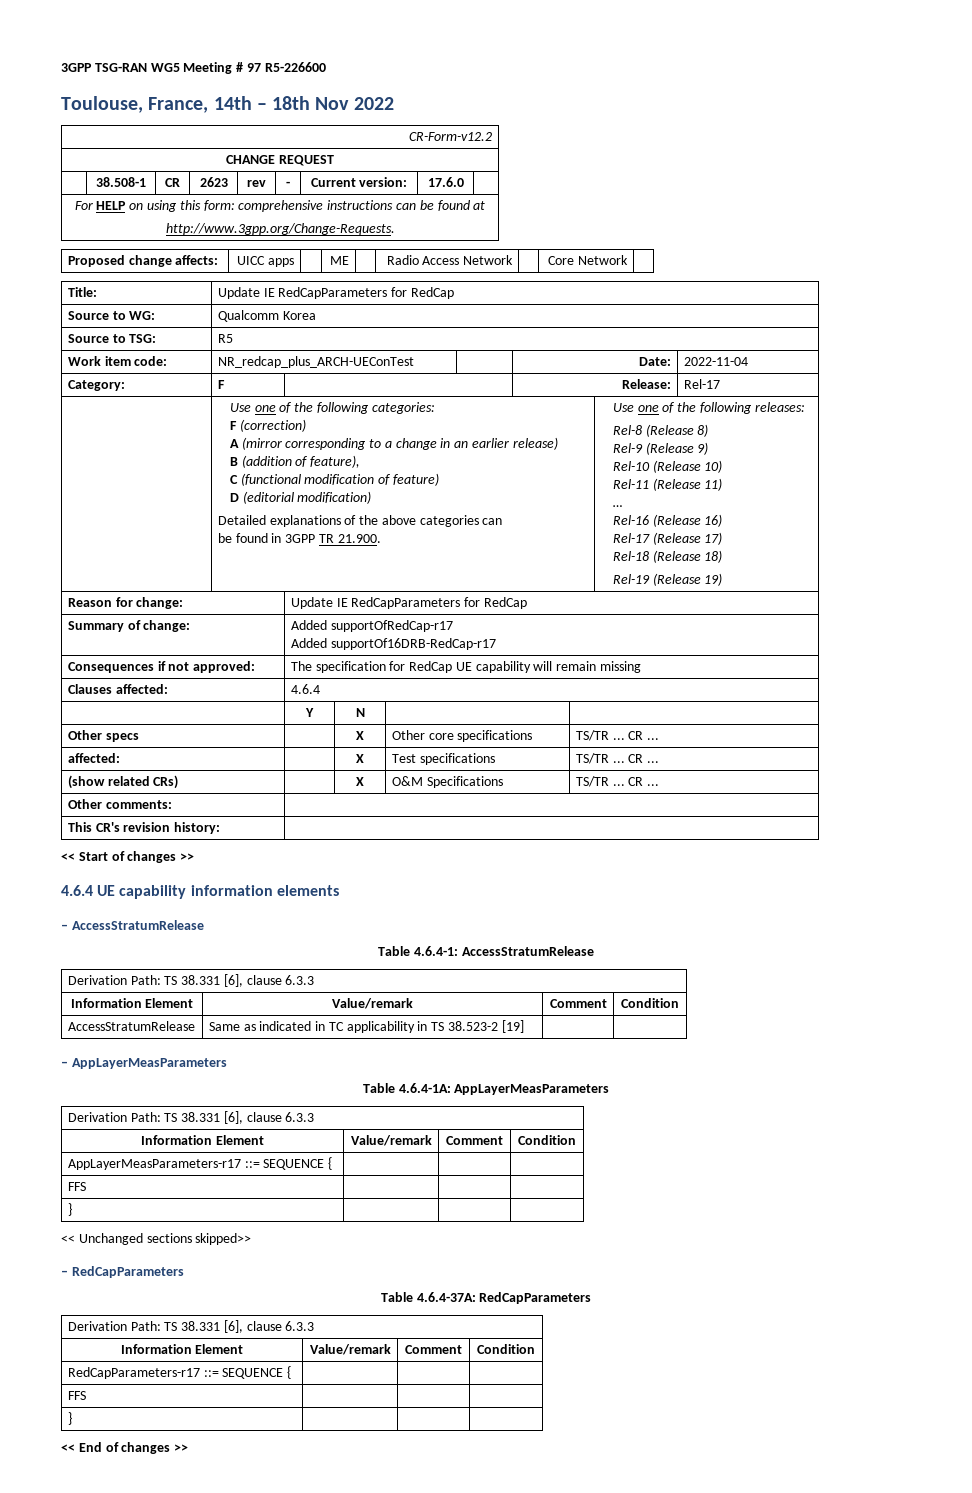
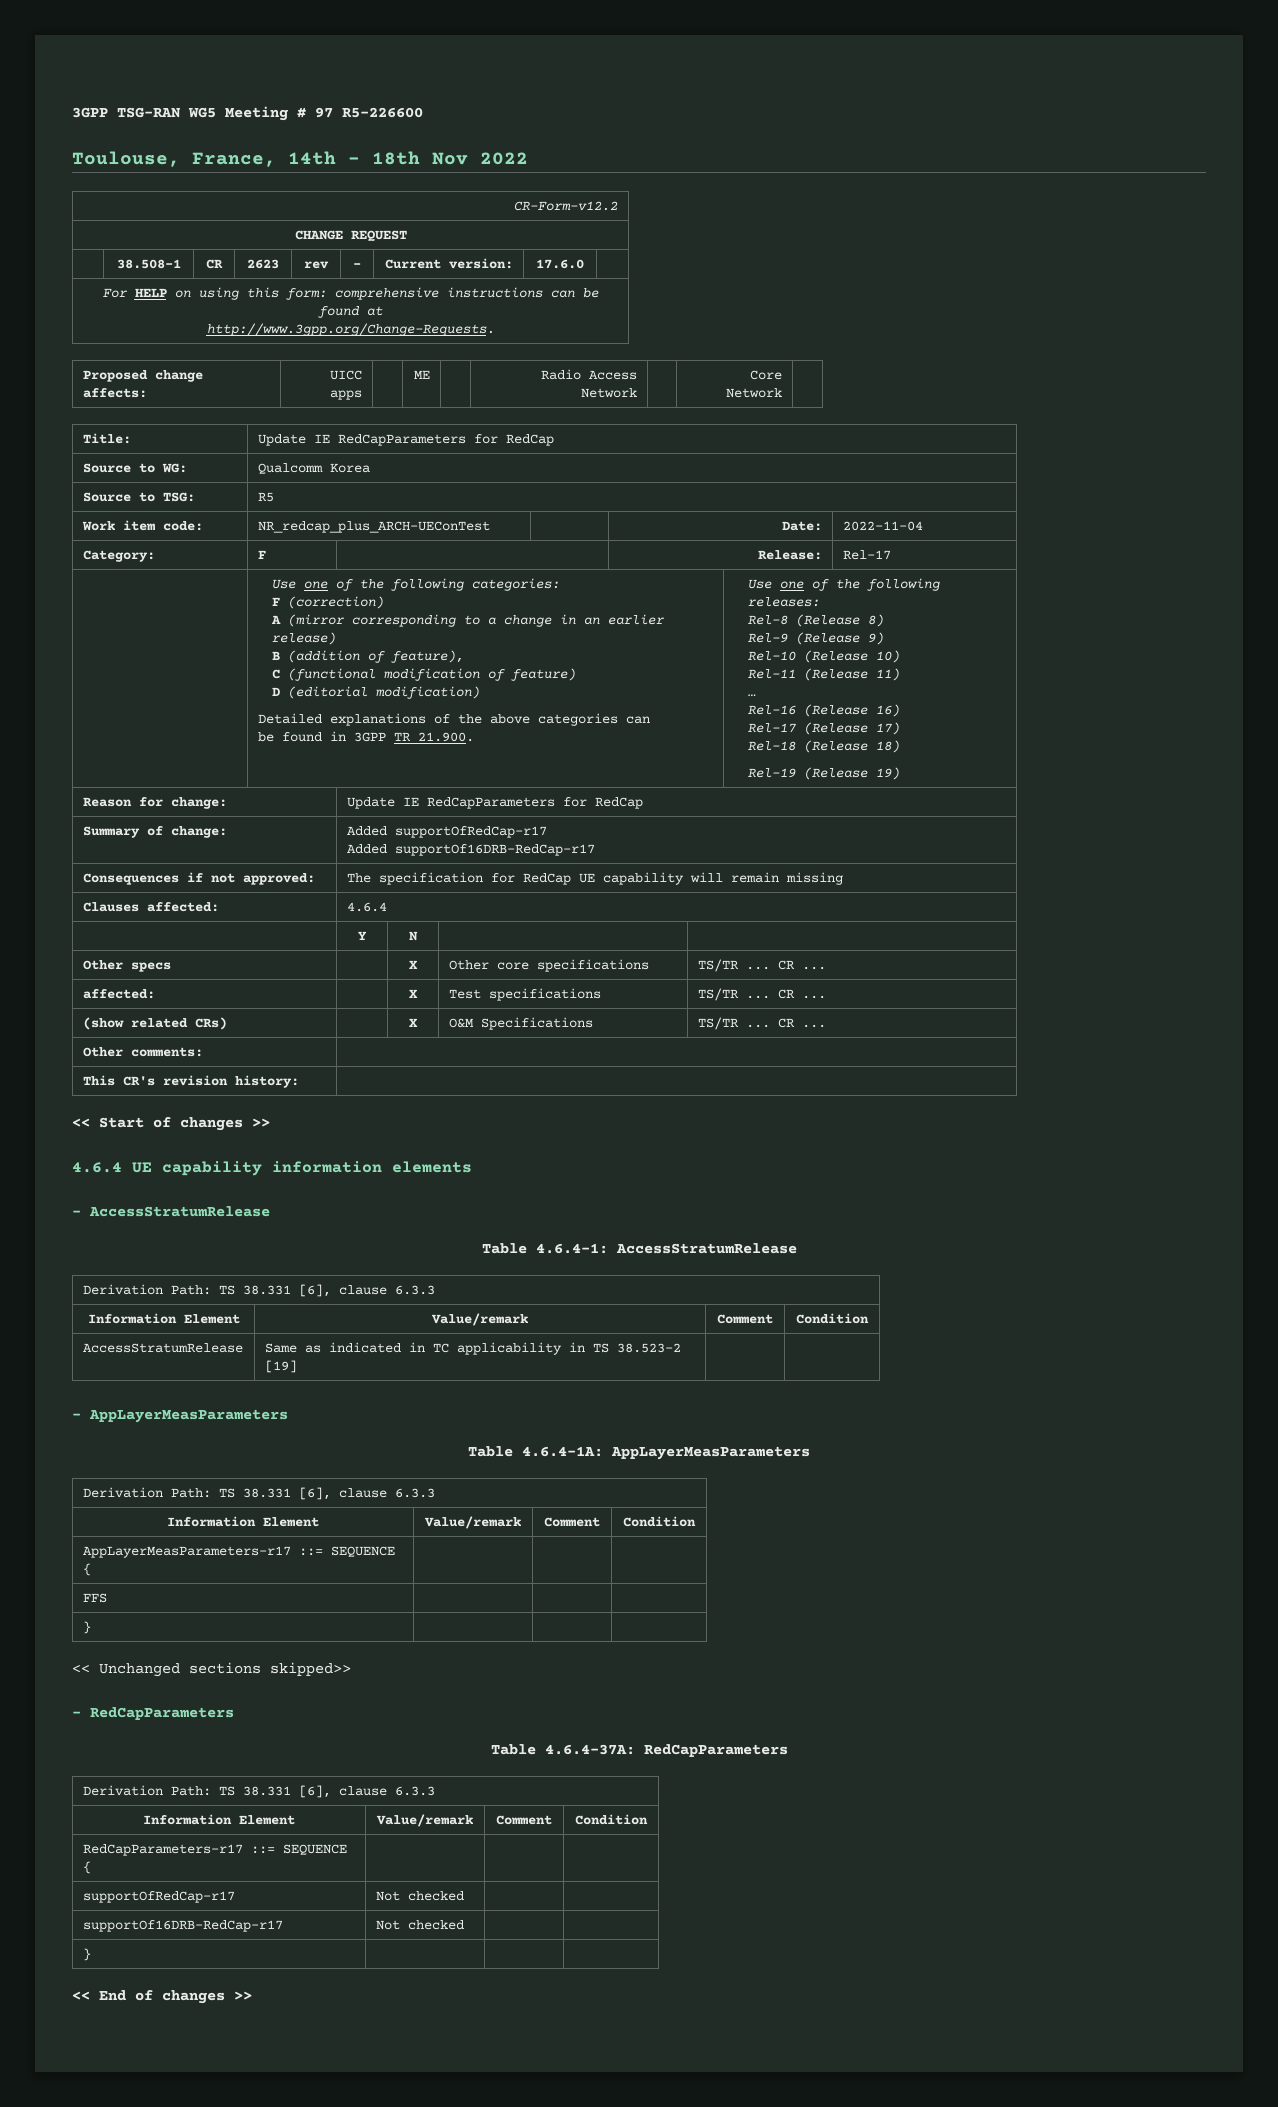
[67,1391,86,1400] FFS | -> [82,1891,235,1903] [375,1891,464,1901] [82,1920,283,1932] [375,1920,464,1930] supportOfRedCap-r17 | Not checked | | // supportOf16DRB-RedCap-r17 | Not checked

